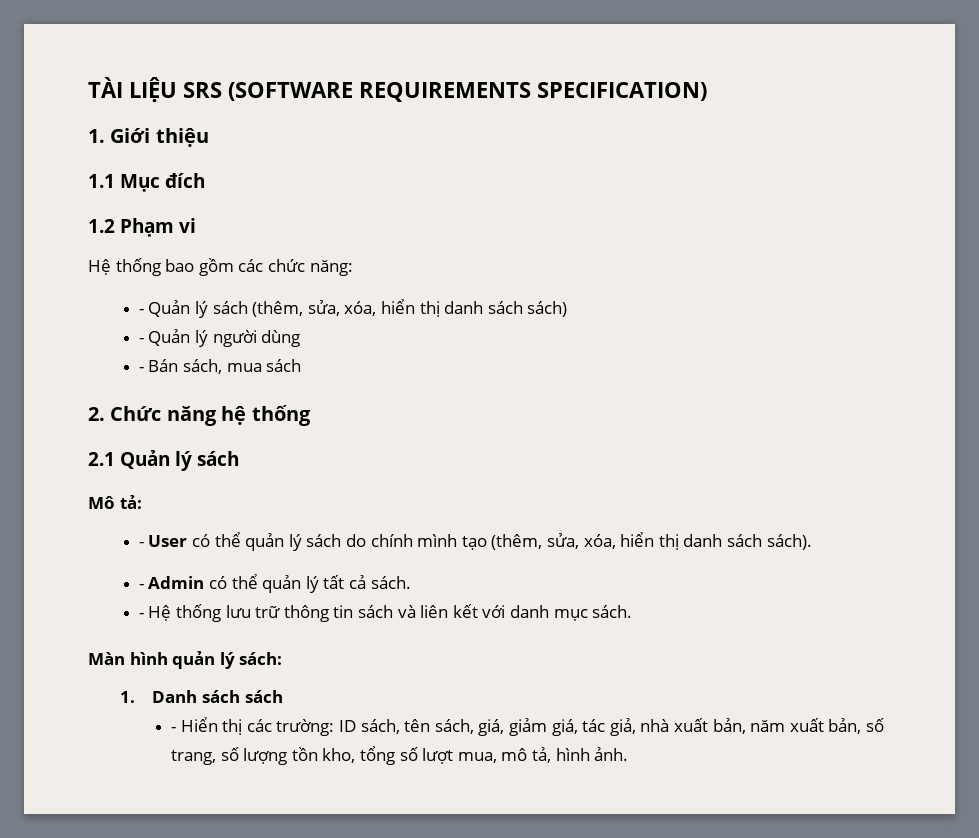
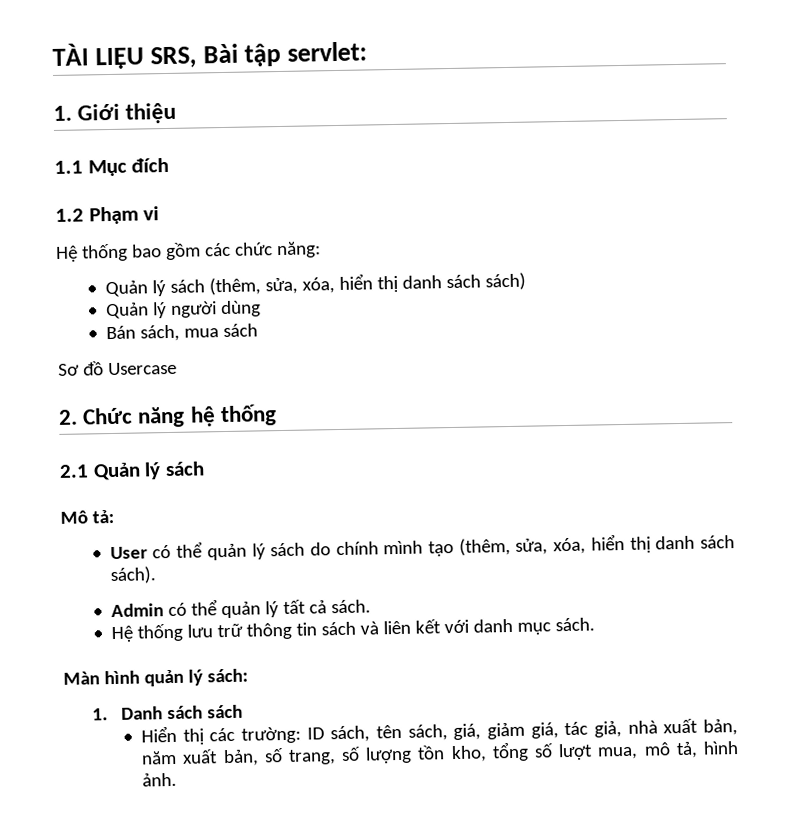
[182,82,707,102] SRS (SOFTWARE REQUIREMENTS SPECIFICATION) -> [150,41,368,69] SRS, Bài tập servlet:
[138,309,144,314] - -> (321, 250) none
[138,338,144,343] - -> (526, 281) none
[138,367,144,372] - -> (261, 309) none
(302, 365) none -> [58,361,177,376] // Sơ đồ Usercase
[138,542,144,547] - -> (114, 516) none
[138,584,144,589] - -> (156, 575) none
[138,613,144,618] - -> (371, 606) none
[171,727,177,732] - -> (243, 711) none

